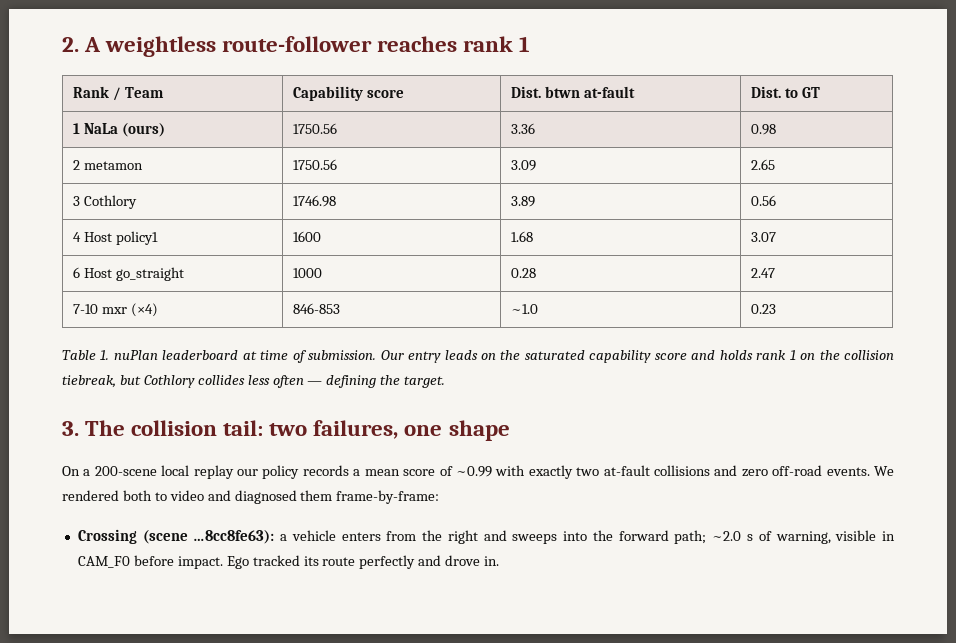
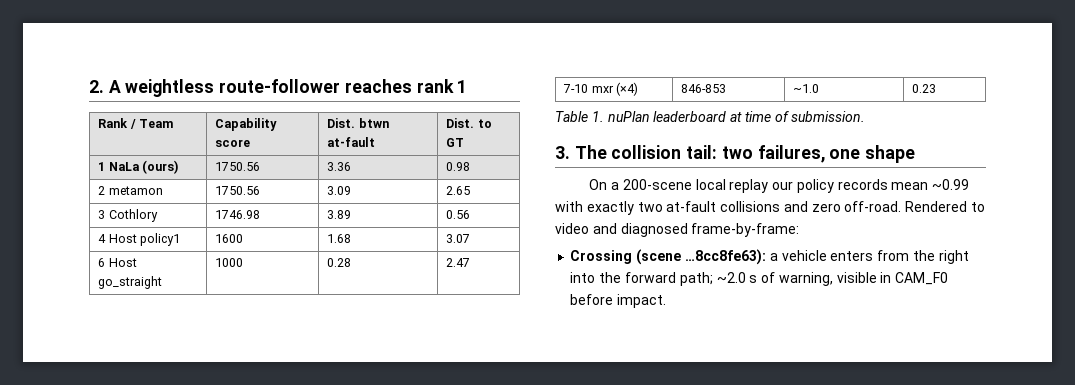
[380,350,895,363] [62,375,446,388] Our entry leads on the saturated capability score and holds rank 1 on the collision tiebreak, but Cothlory collides less often — defining the target. -> (866, 116) none
[353,466,453,476] a mean score of -> [891,182,929,190] mean
[772,465,894,476] [62,490,152,501] off-road events. We rendered both -> [844,201,968,212] off-road. Rendered
[300,490,333,501] them -> (688, 230) none
[483,530,558,544] and sweeps -> (969, 257) none
[226,555,500,569] Ego tracked its route perfectly and drove in. -> (667, 301) none

